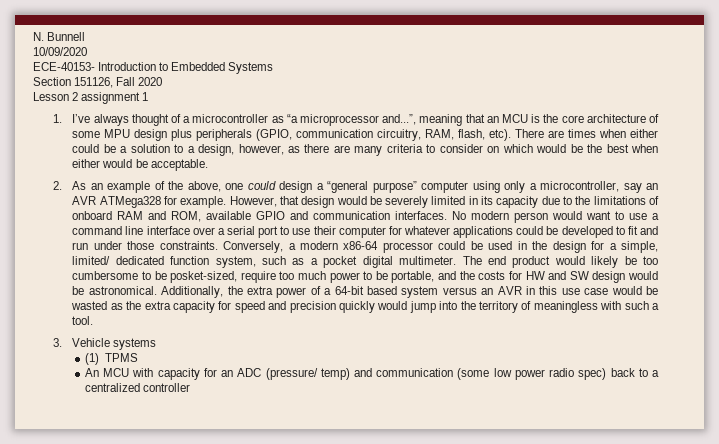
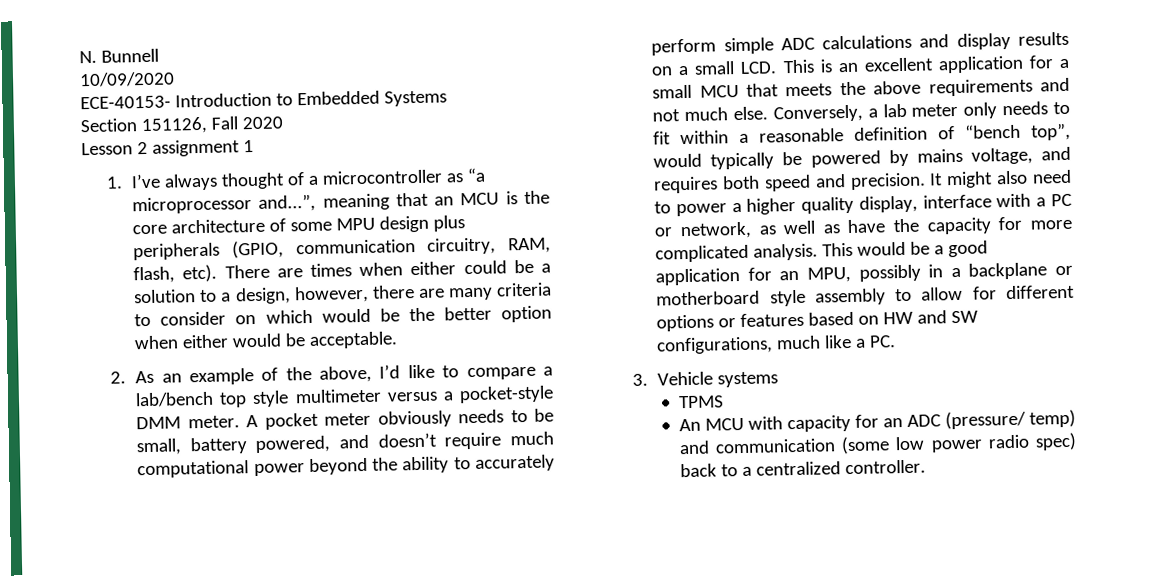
[288,146,301,153] as -> (369, 294) none
[606,144,629,153] best -> [443,305,553,323] better option
[225,181,658,193] [72,196,660,208] [72,211,660,223] [72,226,659,238] [72,241,659,253] [72,256,659,268] [72,271,658,283] [72,286,658,298] [71,301,659,313] [72,316,94,325] one could design a “general purpose” computer using only a microcontroller, say an AVR ATMega328 for example. However, that design would be severely limited in its capacity due to the limitations of onboard RAM and ROM, available GPIO and communication interfaces. No modern person would want to use a command line interface over a serial port to use their computer for whatever applications could be developed to fit and run under those constraints. Conversely, a modern x86-64 processor could be used in the design for a simple, limited/ dedicated function system, such as a pocket digital multimeter. The end product would likely be too cumbersome to be posket-sized, require too much power to be portable, and the costs for HW and SW design would be astronomical. Additionally, the extra power of a 64-bit based system versus an AVR in this use case would be wasted as the extra capacity for speed and precision quickly would jump into the territory of meaningless with such a tool. -> [379,364,553,381] [135,385,554,408] [136,408,555,430] [136,431,555,456] [137,454,555,479] [651,31,1069,56] [651,55,1070,76] [652,77,1070,99] [652,101,1070,123] [653,122,1071,145] [653,146,1071,170] [653,169,1072,194] [654,193,1072,217] [654,216,1072,240] [655,240,989,263] [655,262,1073,286] [656,284,1075,307] [656,310,979,332] [656,334,897,355] I’d like to compare a lab/bench top style multimeter versus a pocket-style DMM meter. A pocket meter obviously needs to be small, battery powered, and doesn’t require much computational power beyond the ability to accurately perform simple ADC calculations and display results on a small LCD. This is an excellent application for a small MCU that meets the above requirements and not much else. Conversely, a lab meter only needs to fit within a reasonable definition of “bench top”, would typically be powered by mains voltage, and requires both speed and precision. It might also need to power a higher quality display, interface with a PC or network, as well as have the capacity for more complicated analysis. This would be a good application for an MPU, possibly in a backplane or motherboard style assembly to allow for different options or features based on HW and SW configurations, much like a PC.
[84,353,99,365] (1) -> (779, 379) none
[143,383,191,392] controller -> [844,459,926,475] controller.

